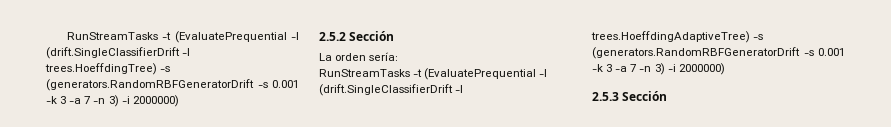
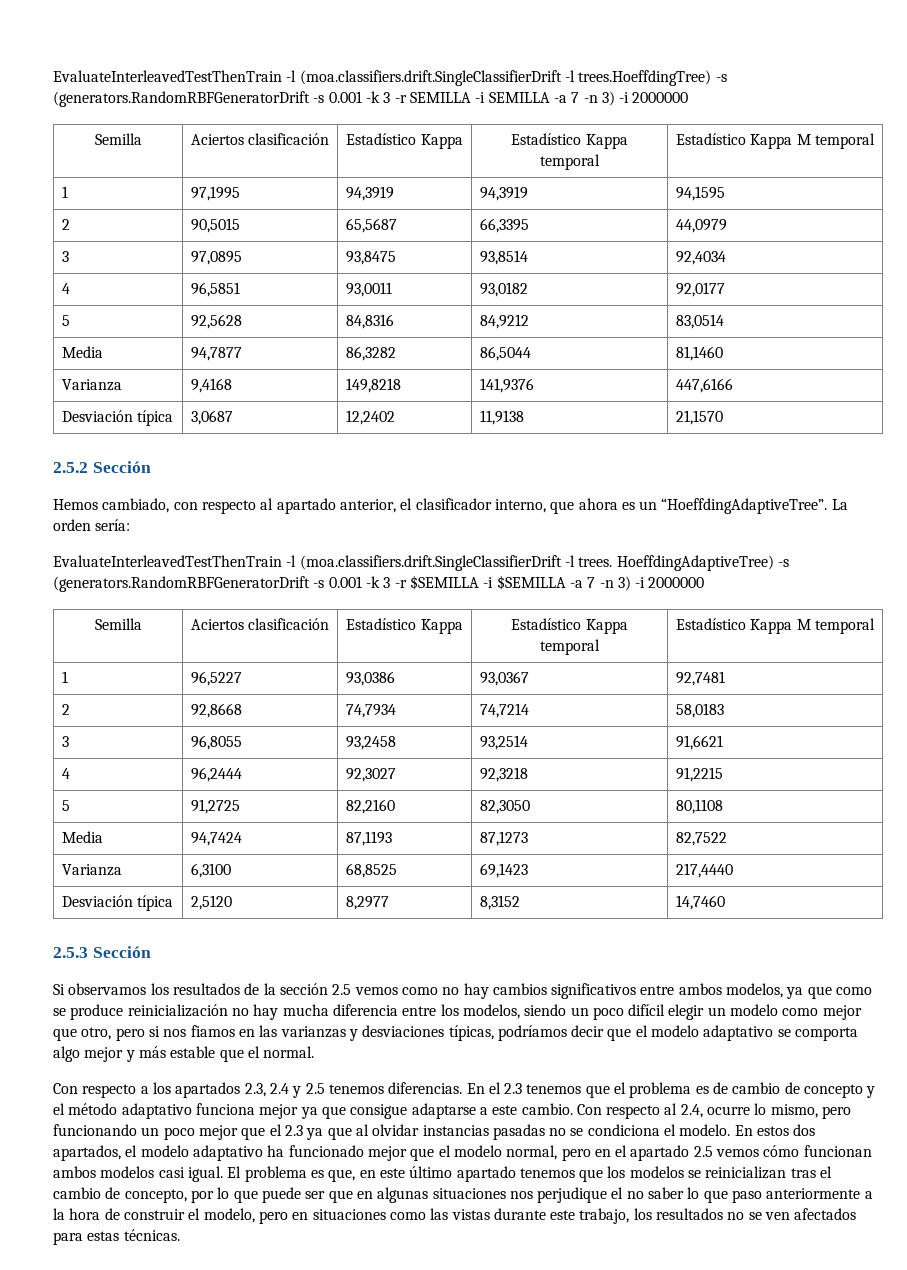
[66,31,299,43] [46,47,180,59] RunStreamTasks -t (EvaluatePrequential -l (drift.SingleClassifierDrift -> [53,70,562,86] EvaluateInterleavedTestThenTrain -l (moa.classifiers.drift.SingleClassifierDrift
[69,95,179,107] [319,31,395,41] [319,52,399,61] [319,68,548,80] [319,84,464,96] [591,31,764,43] [592,47,845,59] [592,63,725,75] [592,91,668,101] -a 7 -n 3) -i 2000000) // 2.5.2 Sección // La orden sería: // RunStreamTasks -t (EvaluatePrequential -l (drift.SingleClassifierDrift -l trees.HoeffdingAdaptiveTree) -s (generators.RandomRBFGeneratorDrift -s 0.001 -k 3 -a 7 -n 3) -i 2000000) // 2.5.3 Sección -> [394,91,689,106] [94,133,142,145] [190,133,330,145] [346,133,463,149] [511,133,628,149] [540,154,600,170] [676,133,875,149] [61,186,68,198] [190,186,240,201] [345,186,394,201] [479,186,528,201] [675,186,725,201] [61,219,70,230] [190,218,240,233] [345,218,397,233] [479,218,529,233] [675,219,727,233] [61,251,69,262] [190,251,242,265] [345,251,396,265] [479,250,528,265] [675,251,726,265] [61,283,70,294] [190,282,240,297] [345,282,392,297] [479,282,528,297] [675,282,725,297] [61,315,70,326] [190,314,242,329] [345,314,394,329] [479,314,529,329] [675,314,724,329] [61,346,103,358] [190,347,242,361] [345,346,396,361] [479,346,531,361] [675,346,723,361] [61,379,122,391] [190,378,232,393] [345,378,401,393] [479,378,534,393] [675,378,733,393] [61,410,174,426] [190,410,233,425] [345,410,395,425] [479,410,524,425] [675,410,723,425] [53,461,151,473] [53,498,848,514] [53,519,131,531] [53,555,789,571] [53,575,705,592] [94,618,142,630] [190,618,330,630] [346,618,463,634] [511,618,628,634] [540,639,600,655] [676,618,875,634] [61,671,68,683] [190,671,242,686] [345,671,395,686] [479,671,529,686] [675,671,725,686] [61,704,70,715] [190,703,242,718] [345,704,396,718] [479,703,529,718] [675,703,724,718] [61,736,69,747] [190,735,242,750] [345,736,396,750] [479,735,528,750] [675,735,723,750] [61,768,70,779] [190,767,242,782] [345,768,396,782] [479,767,528,782] [675,767,723,782] [61,800,70,811] [190,799,240,814] [345,799,395,814] [479,800,530,814] [675,799,723,814] [61,831,103,843] [190,832,242,846] [345,831,392,846] [479,831,528,846] [675,832,727,846] [61,864,122,876] [190,863,231,878] [345,863,397,878] [479,863,528,878] [675,863,733,878] [61,895,174,911] [190,895,232,910] [345,896,389,910] [479,895,520,910] [675,895,725,910] [53,946,151,958] [53,983,873,999] [53,1004,862,1020] [53,1025,859,1041] [53,1046,315,1062] [53,1082,876,1098] [53,1103,852,1119] [53,1124,816,1140] [53,1145,872,1161] [53,1166,833,1182] [53,1187,873,1203] [53,1208,857,1224] [53,1229,180,1245] -r SEMILLA -i SEMILLA -a 7 -n 3) -i 2000000 // Semilla | Aciertos clasificación | Estadístico Kappa | Estadístico Kappa temporal | Estadístico Kappa M temporal // 1 | 97,1995 | 94,3919 | 94,3919 | 94,1595 // 2 | 90,5015 | 65,5687 | 66,3395 | 44,0979 // 3 | 97,0895 | 93,8475 | 93,8514 | 92,4034 // 4 | 96,5851 | 93,0011 | 93,0182 | 92,0177 // 5 | 92,5628 | 84,8316 | 84,9212 | 83,0514 // Media | 94,7877 | 86,3282 | 86,5044 | 81,1460 // Varianza | 9,4168 | 149,8218 | 141,9376 | 447,6166 // Desviación típica | 3,0687 | 12,2402 | 11,9138 | 21,1570 // 2.5.2 Sección // Hemos cambiado, con respecto al apartado anterior, el clasificador interno, que ahora es un “HoeffdingAdaptiveTree”. La orden sería: // EvaluateInterleavedTestThenTrain -l (moa.classifiers.drift.SingleClassifierDrift -l trees. HoeffdingAdaptiveTree) -s (generators.RandomRBFGeneratorDrift -s 0.001 -k 3 -r $SEMILLA -i $SEMILLA -a 7 -n 3) -i 2000000 // Semilla | Aciertos clasificación | Estadístico Kappa | Estadístico Kappa temporal | Estadístico Kappa M temporal // 1 | 96,5227 | 93,0386 | 93,0367 | 92,7481 // 2 | 92,8668 | 74,7934 | 74,7214 | 58,0183 // 3 | 96,8055 | 93,2458 | 93,2514 | 91,6621 // 4 | 96,2444 | 92,3027 | 92,3218 | 91,2215 // 5 | 91,2725 | 82,2160 | 82,3050 | 80,1108 // Media | 94,7424 | 87,1193 | 87,1273 | 82,7522 // Varianza | 6,3100 | 68,8525 | 69,1423 | 217,4440 // Desviación típica | 2,5120 | 8,2977 | 8,3152 | 14,7460 // 2.5.3 Sección // Si observamos los resultados de la sección 2.5 vemos como no hay cambios significativos entre ambos modelos, ya que como se produce reinicialización no hay mucha diferencia entre los modelos, siendo un poco difícil elegir un modelo como mejor que otro, pero si nos fiamos en las varianzas y desviaciones típicas, podríamos decir que el modelo adaptativo se comporta algo mejor y más estable que el normal. // Con respecto a los apartados 2.3, 2.4 y 2.5 tenemos diferencias. En el 2.3 tenemos que el problema es de cambio de concepto y el método adaptativo funciona mejor ya que consigue adaptarse a este cambio. Con respecto al 2.4, ocurre lo mismo, pero funcionando un poco mejor que el 2.3 ya que al olvidar instancias pasadas no se condiciona el modelo. En estos dos apartados, el modelo adaptativo ha funcionado mejor que el modelo normal, pero en el apartado 2.5 vemos cómo funcionan ambos modelos casi igual. El problema es que, en este último apartado tenemos que los modelos se reinicializan tras el cambio de concepto, por lo que puede ser que en algunas situaciones nos perjudique el no saber lo que paso anteriormente a la hora de construir el modelo, pero en situaciones como las vistas durante este trabajo, los resultados no se ven afectados para estas técnicas.

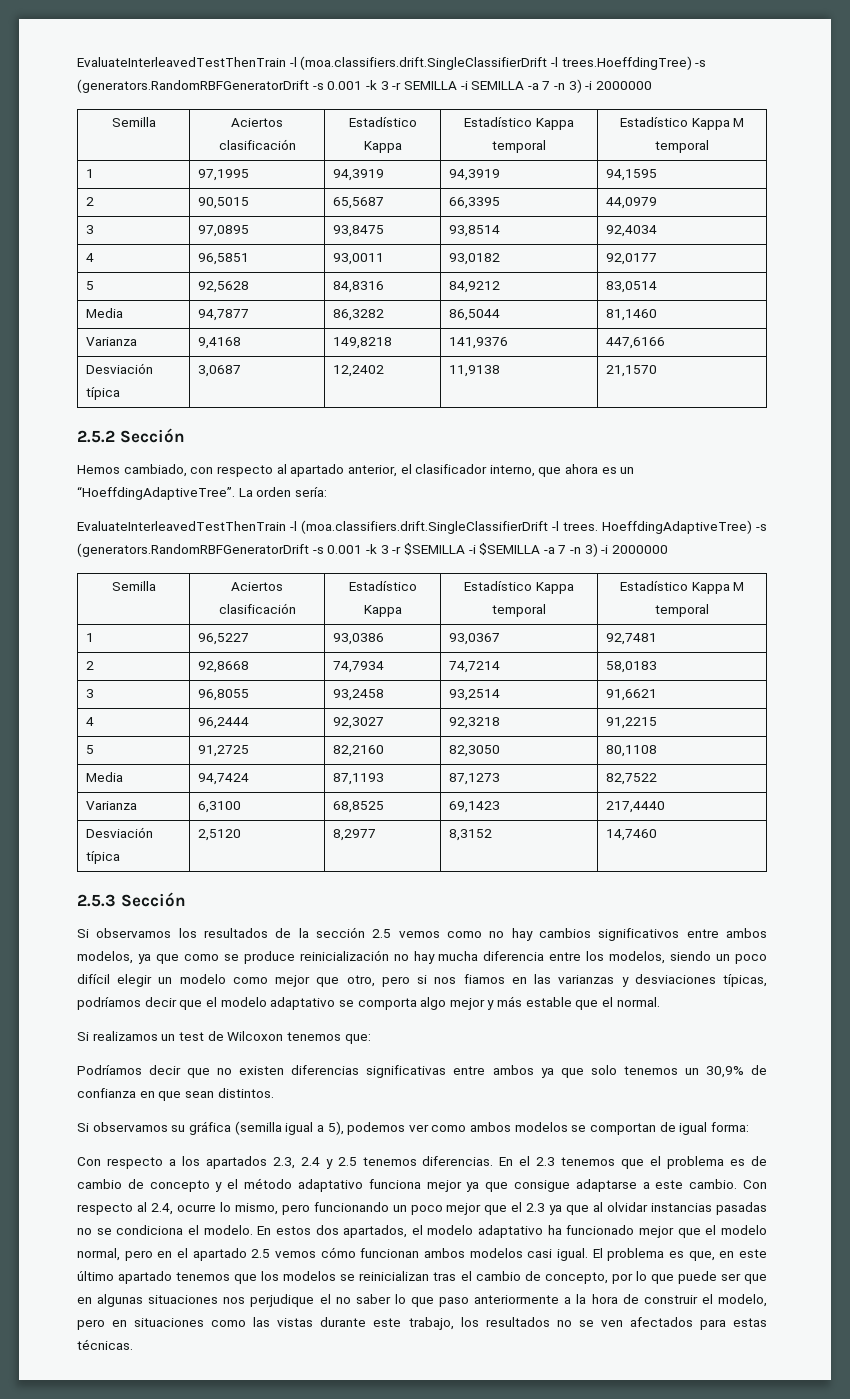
(315, 1052) none -> [77,1031,371,1044] [77,1065,768,1078] [77,1088,274,1101] [77,1121,749,1135] // Si realizamos un test de Wilcoxon tenemos que: // Podríamos decir que no existen diferencias significativas entre ambos ya que solo tenemos un 30,9% de confianza en que sean distintos. // Si observamos su gráfica (semilla igual a 5), podemos ver como ambos modelos se comportan de igual forma:

